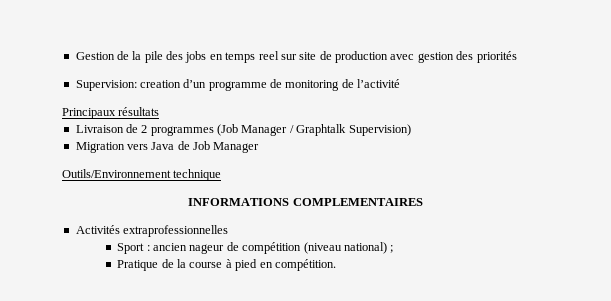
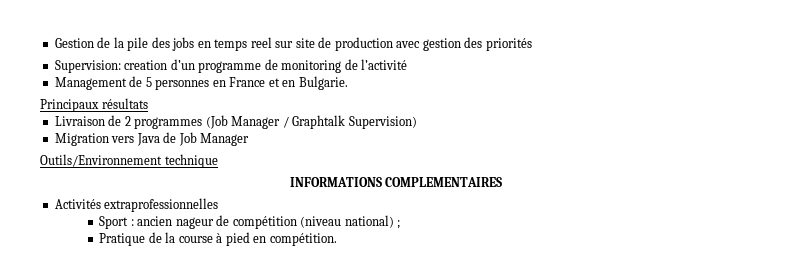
(401, 83) none -> [54,76,348,90] // Management de 5 personnes en France et en Bulgarie.

